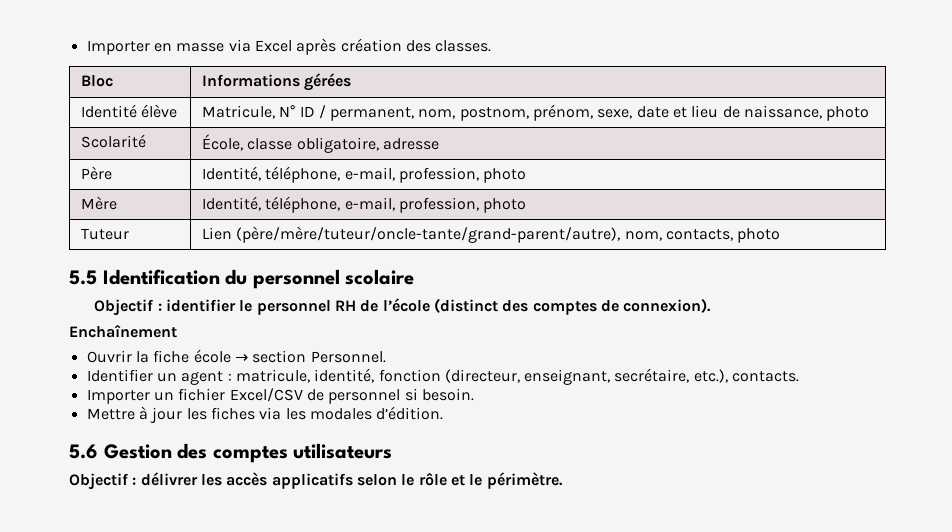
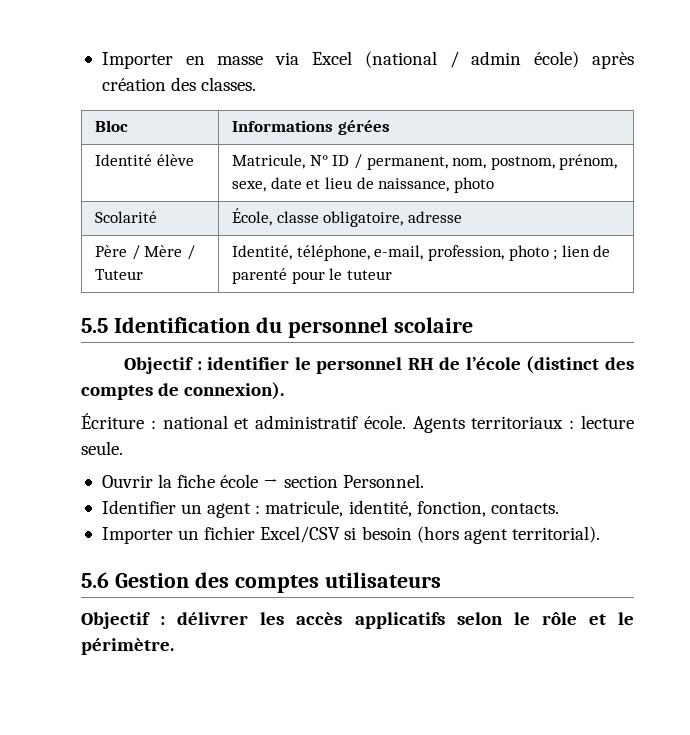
(292, 46) none -> [364,51,580,68] (national / admin école)
[201,166,527,183] [80,196,117,210] [201,196,527,213] [80,228,129,240] [201,226,781,243] | Identité, téléphone, e-mail, profession, photo // Mère | Identité, téléphone, e-mail, profession, photo // Tuteur | Lien (père/mère/tuteur/oncle-tante/grand-parent/autre), nom, contacts, photo -> [131,245,195,260] [95,269,144,280] [232,245,611,261] [232,268,392,284] / Mère / Tuteur | Identité, téléphone, e-mail, profession, photo ; lien de parenté pour le tuteur
[69,324,177,338] Enchaînement -> [81,413,634,433] [81,441,123,455] Écriture : national et administratif école. Agents territoriaux : lecture seule.
[378,368,728,385] fonction (directeur, enseignant, secrétaire, etc.), -> [416,501,486,517] fonction,
[306,388,474,404] [86,406,444,423] de personnel si besoin. // Mettre à jour les fiches via les modales d’édition. -> [344,526,600,544] si besoin (hors agent territorial).

